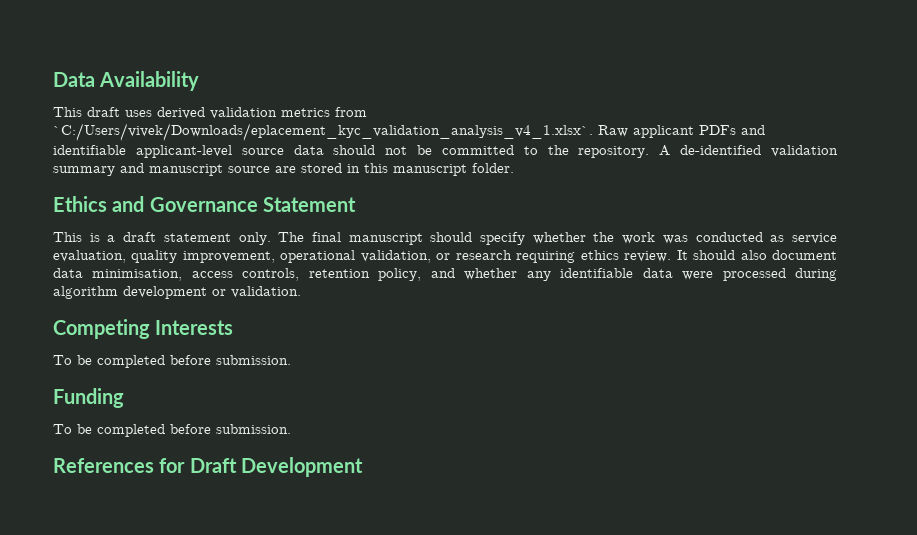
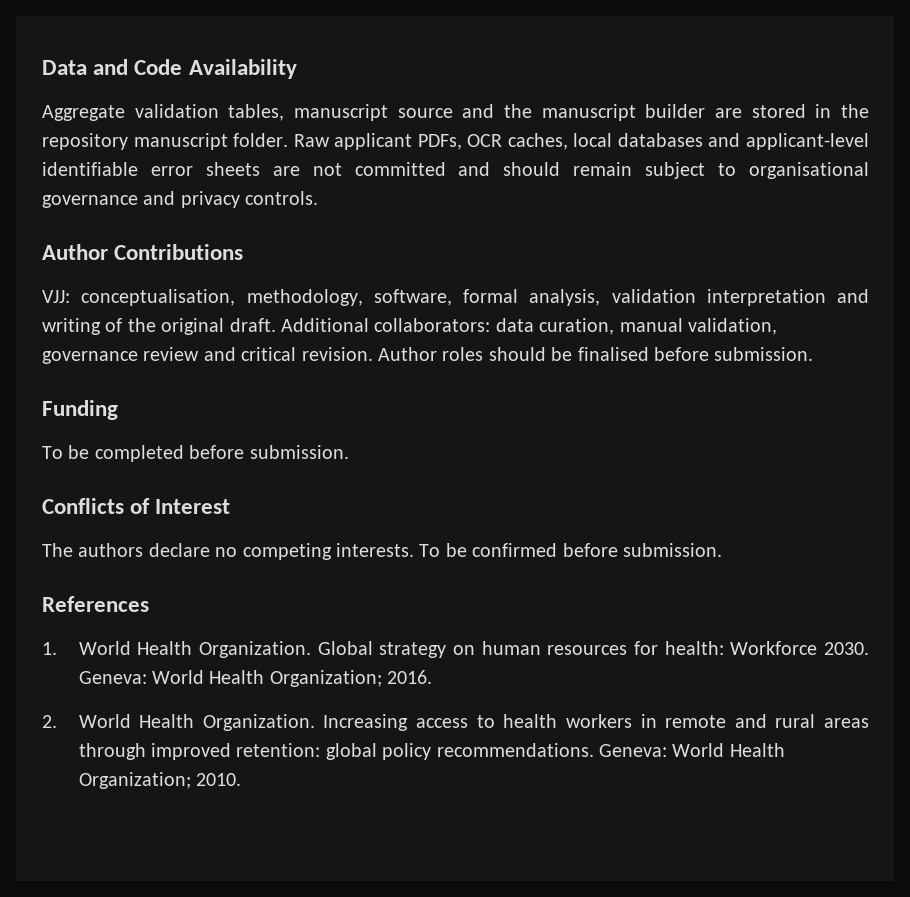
(95, 79) none -> [93,59,183,75] and Code
[53,107,367,119] [53,123,765,141] [53,145,838,158] [53,163,270,176] This draft uses derived validation metrics from `C:/Users/vivek/Downloads/eplacement_kyc_validation_analysis_v4_1.xlsx`. Raw applicant PDFs and identifiable applicant-level source data should not be committed to the repository. A de-identified validation summary and manuscript source -> [42,104,706,121] Aggregate validation tables, manuscript source and the manuscript builder
[364,163,388,173] this -> [840,104,869,118] [42,133,128,150] the repository
[53,196,356,212] [53,232,838,245] [53,250,837,263] [53,268,837,281] [53,286,301,299] [53,319,234,339] [53,355,165,368] // Ethics and Governance Statement // This is a draft statement only. The final manuscript should specify whether the work was conducted as service evaluation, quality improvement, operational validation, or research requiring ethics review. It should also document data minimisation, access controls, retention policy, and whether any identifiable data were processed during algorithm development or validation. // Competing Interests // To be completed -> [293,133,869,150] [42,162,869,179] [42,191,319,208] [42,244,244,260] [42,289,869,306] [42,318,777,335] [42,347,649,364] Raw applicant PDFs, OCR caches, local databases and applicant-level identifiable error sheets are not committed and should remain subject to organisational governance and privacy controls. // Author Contributions // VJJ: conceptualisation, methodology, software, formal analysis, validation interpretation and writing of the original draft. Additional collaborators: data curation, manual validation, governance review and critical revision. Author roles should be finalised
[53,457,363,477] References for Draft Development -> [42,498,231,514] [42,543,722,560] [42,596,149,612] [42,641,870,658] [78,670,433,687] [42,714,869,731] [78,743,785,760] [78,772,242,789] Conflicts of Interest // The authors declare no competing interests. To be confirmed before submission. // References // 1. World Health Organization. Global strategy on human resources for health: Workforce 2030. Geneva: World Health Organization; 2016. // 2. World Health Organization. Increasing access to health workers in remote and rural areas through improved retention: global policy recommendations. Geneva: World Health Organization; 2010.

